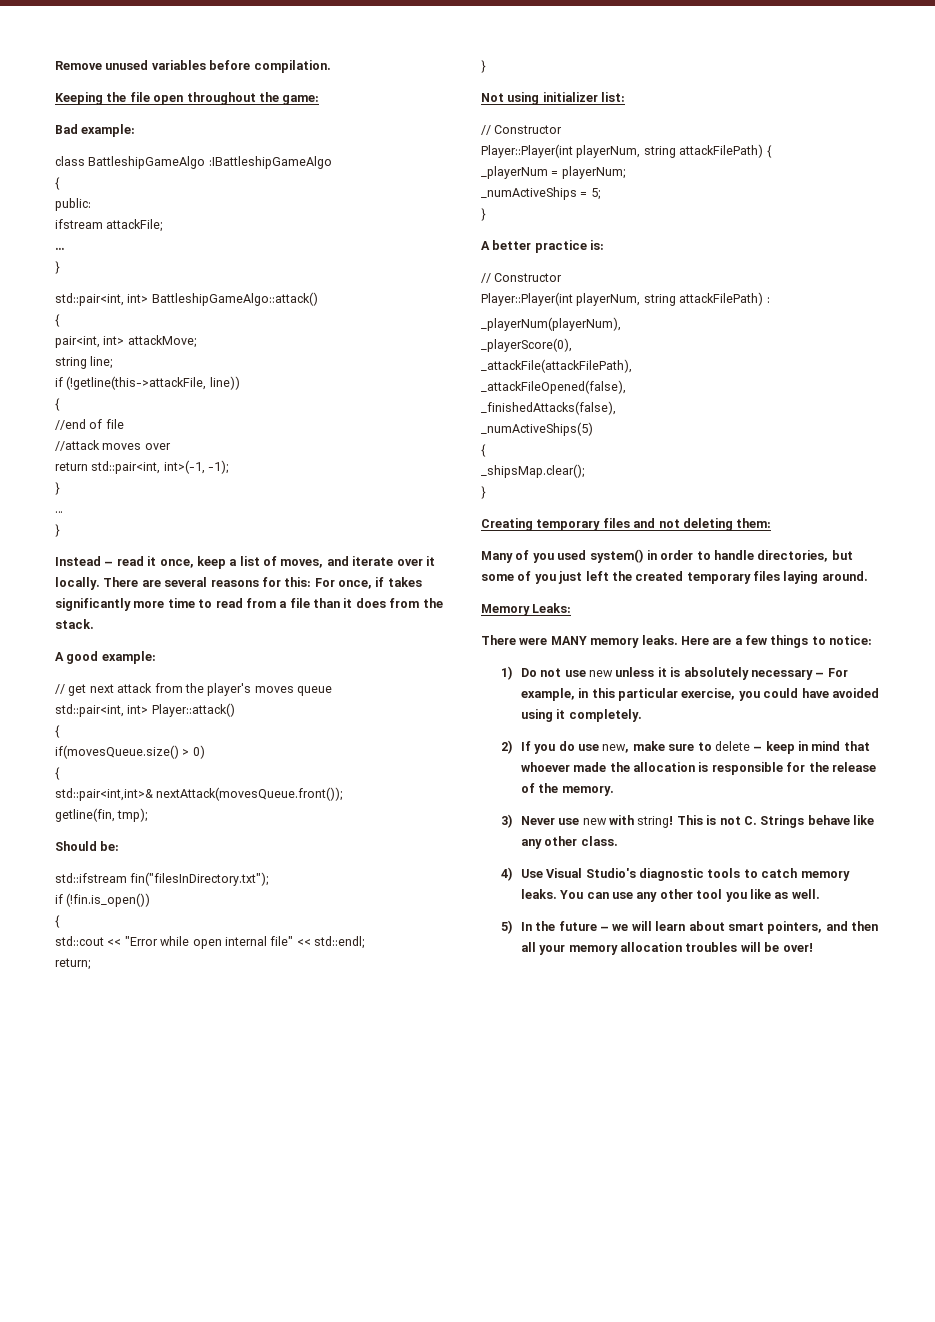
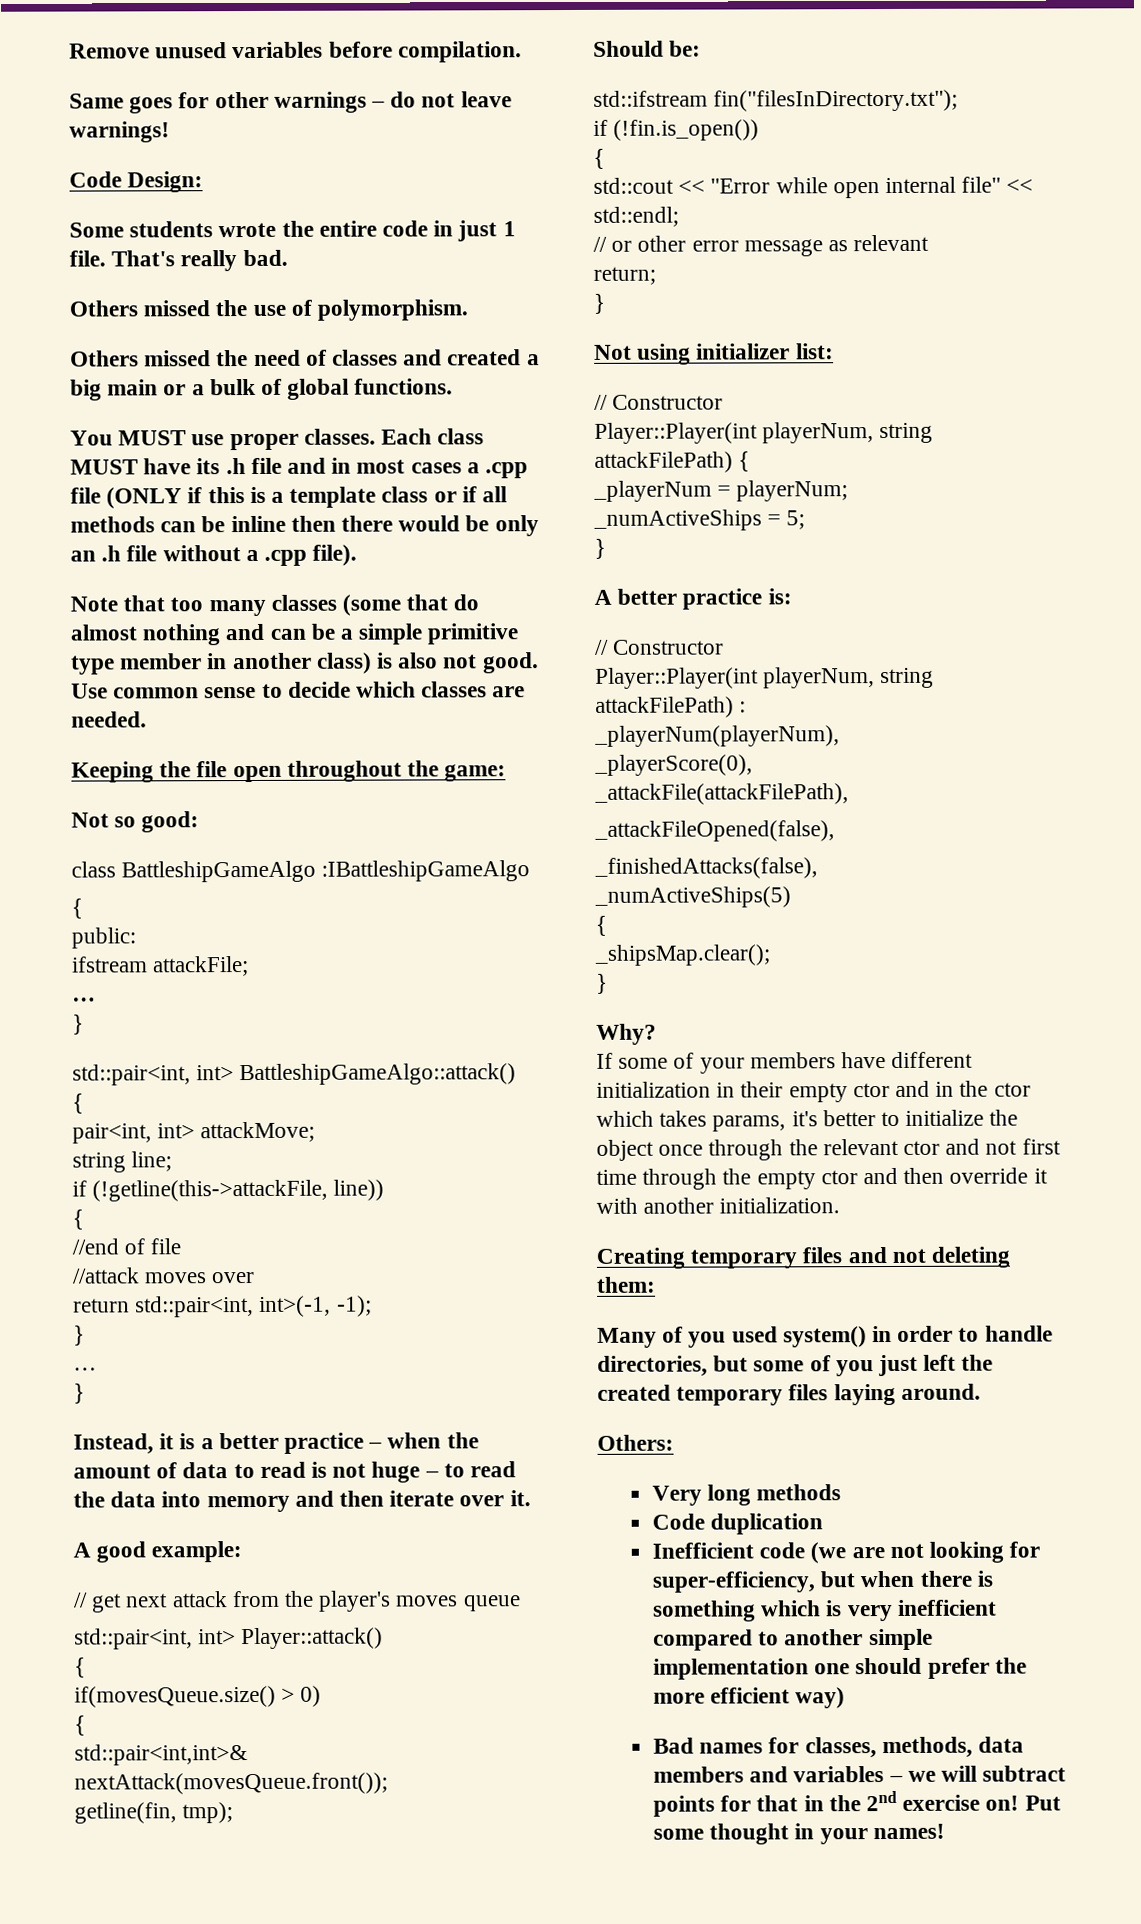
(331, 66) none -> [69,91,512,114] [69,121,170,143] [69,171,204,193] [69,220,516,242] [69,249,288,272] [69,299,469,321] [70,349,540,367] [70,378,454,401] [70,428,485,451] [70,457,529,479] [70,486,508,509] [70,515,539,537] [70,544,358,566] [70,594,480,617] [70,623,520,646] [71,652,539,675] [71,681,526,699] [71,711,147,728] // Same goes for other warnings – do not leave warnings! // Code Design: // Some students wrote the entire code in just 1 file. That's really bad. // Others missed the use of polymorphism. // Others missed the need of classes and created a big main or a bulk of global functions. // You MUST use proper classes. Each class MUST have its .h file and in most cases a .cpp file (ONLY if this is a template class or if all methods can be inline then there would be only an .h file without a .cpp file). // Note that too many classes (some that do almost nothing and can be a simple primitive type member in another class) is also not good. Use common sense to decide which classes are needed.
[55,124,136,137] Bad example: -> [71,811,200,833] Not so good:
[55,556,435,569] [55,577,422,590] [55,598,443,611] [55,619,94,629] Instead – read it once, keep a list of moves, and iterate over it locally. There are several reasons for this: For once, if takes significantly more time to read from a file than it does from the stack. -> [73,1432,479,1455] [73,1461,517,1483] [73,1490,531,1513] Instead, it is a better practice – when the amount of data to read is not huge – to read the data into memory and then iterate over it.
(364, 942) none -> [593,234,930,257] // // or other error message as relevant
(486, 492) none -> [596,1023,657,1045] [596,1051,974,1074] [596,1080,1031,1103] [596,1109,1019,1132] [596,1138,1061,1161] [596,1167,1048,1190] [596,1197,841,1214] // Why? // If some of your members have different initialization in their empty ctor and in the ctor which takes params, it's better to initialize the object once through the relevant ctor and not first time through the empty ctor and then override it with another initialization.
[481,603,572,616] [481,635,873,648] [500,666,848,680] [520,688,879,701] [520,709,642,722] [500,740,870,754] [520,762,876,775] [520,783,614,796] [500,814,875,828] [520,836,618,849] [500,867,850,881] [520,889,820,902] [500,920,879,934] [520,942,813,955] Memory Leaks: // There were MANY memory leaks. Here are a few things to notice: // 1) Do not use new unless it is absolutely necessary – For example, in this particular exercise, you could have avoided using it completely. // 2) If you do use new, make sure to delete – keep in mind that whoever made the allocation is responsible for the release of the memory. // 3) Never use new with string! This is not C. Strings behave like any other class. // 4) Use Visual Studio's diagnostic tools to catch memory leaks. You can use any other tool you like as well. // 5) In the future – we will learn about smart pointers, and then all your memory allocation troubles will be over! -> [597,1434,674,1451] [651,1484,842,1506] [651,1513,824,1535] [651,1541,1041,1564] [651,1570,993,1593] [652,1599,997,1622] [652,1628,933,1651] [652,1657,1027,1680] [652,1687,846,1709] [652,1736,1024,1759] [652,1765,1067,1783] [652,1790,1061,1817] [652,1823,945,1845] Others: // Very long methods // Code duplication // Inefficient code (we are not looking for super-efficiency, but when there is something which is very inefficient compared to another simple implementation one should prefer the more efficient way) // Bad names for classes, methods, data members and variables – we will subtract points for that in the 2nd exercise on! Put some thought in your names!

